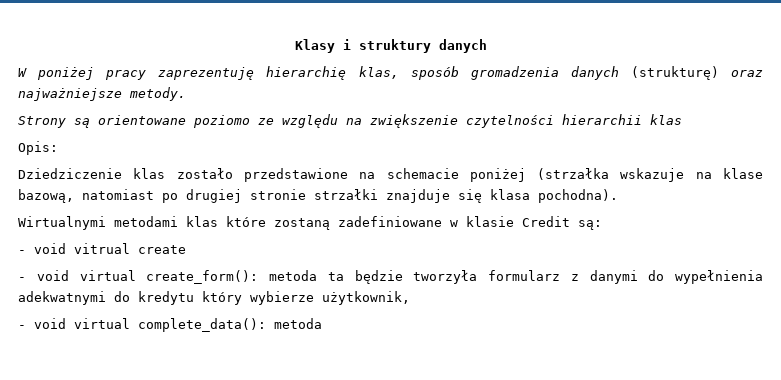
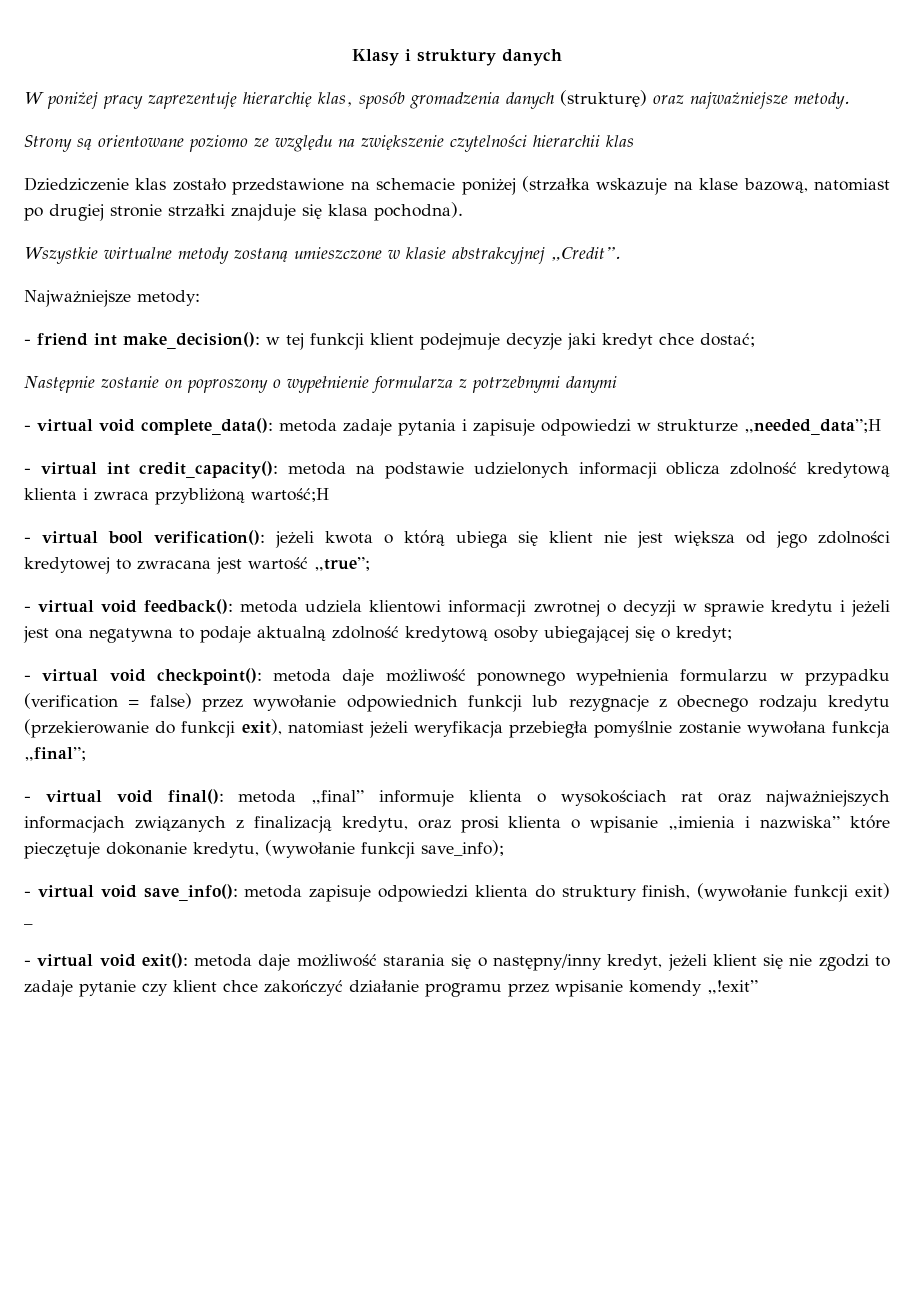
[18,141,58,155] // Opis: -> (634, 141) none
[18,216,602,230] [18,243,186,254] [18,270,763,284] [18,291,410,305] [18,318,322,332] Wirtualnymi metodami klas które zostaną zadefiniowane w klasie Credit są: // - void vitrual create // - void virtual create_form(): metoda ta będzie tworzyła formularz z danymi do wypełnienia adekwatnymi do kredytu który wybierze użytkownik, // - void virtual complete_data(): metoda -> [24,247,621,264] [24,290,200,307] [24,332,755,350] [24,376,617,393] [24,418,881,436] [24,461,891,479] [24,488,329,505] [24,530,890,548] [24,557,370,574] [24,599,891,617] [23,626,732,643] [24,668,890,686] [24,693,891,712] [24,719,890,738] [24,747,86,761] [24,789,891,807] [24,815,890,833] [24,840,504,859] [24,883,890,902] [24,923,33,925] [24,953,890,971] [24,980,758,997] Wszystkie wirtualne metody zostaną umieszczone w klasie abstrakcyjnej „Credit”. // Najważniejsze metody: // - friend int make_decision(): w tej funkcji klient podejmuje decyzje jaki kredyt chce dostać; // Następnie zostanie on poproszony o wypełnienie formularza z potrzebnymi danymi // - virtual void complete_data(): metoda zadaje pytania i zapisuje odpowiedzi w strukturze „needed_data”;H // - virtual int credit_capacity(): metoda na podstawie udzielonych informacji oblicza zdolność kredytową klienta i zwraca przybliżoną wartość;H // - virtual bool verification(): jeżeli kwota o którą ubiega się klient nie jest większa od jego zdolności kredytowej to zwracana jest wartość „true”; // - virtual void feedback(): metoda udziela klientowi informacji zwrotnej o decyzji w sprawie kredytu i jeżeli jest ona negatywna to podaje aktualną zdolność kredytową osoby ubiegającej się o kredyt; // - virtual void checkpoint(): metoda daje możliwość ponownego wypełnienia formularzu w przypadku (verification = false) przez wywołanie odpowiednich funkcji lub rezygnacje z obecnego rodzaju kredytu (przekierowanie do funkcji exit), natomiast jeżeli weryfikacja przebiegła pomyślnie zostanie wywołana funkcja „final”; // - virtual void final(): metoda „final” informuje klienta o wysokościach rat oraz najważniejszych informacjach związanych z finalizacją kredytu, oraz prosi klienta o wpisanie „imienia i nazwiska” które pieczętuje dokonanie kredytu, (wywołanie funkcji save_info); // - virtual void save_info(): metoda zapisuje odpowiedzi klienta do struktury finish, (wywołanie funkcji exit) _ // - virtual void exit(): metoda daje możliwość starania się o następny/inny kredyt, jeżeli klient się nie zgodzi to zadaje pytanie czy klient chce zakończyć działanie programu przez wpisanie komendy „!exit”

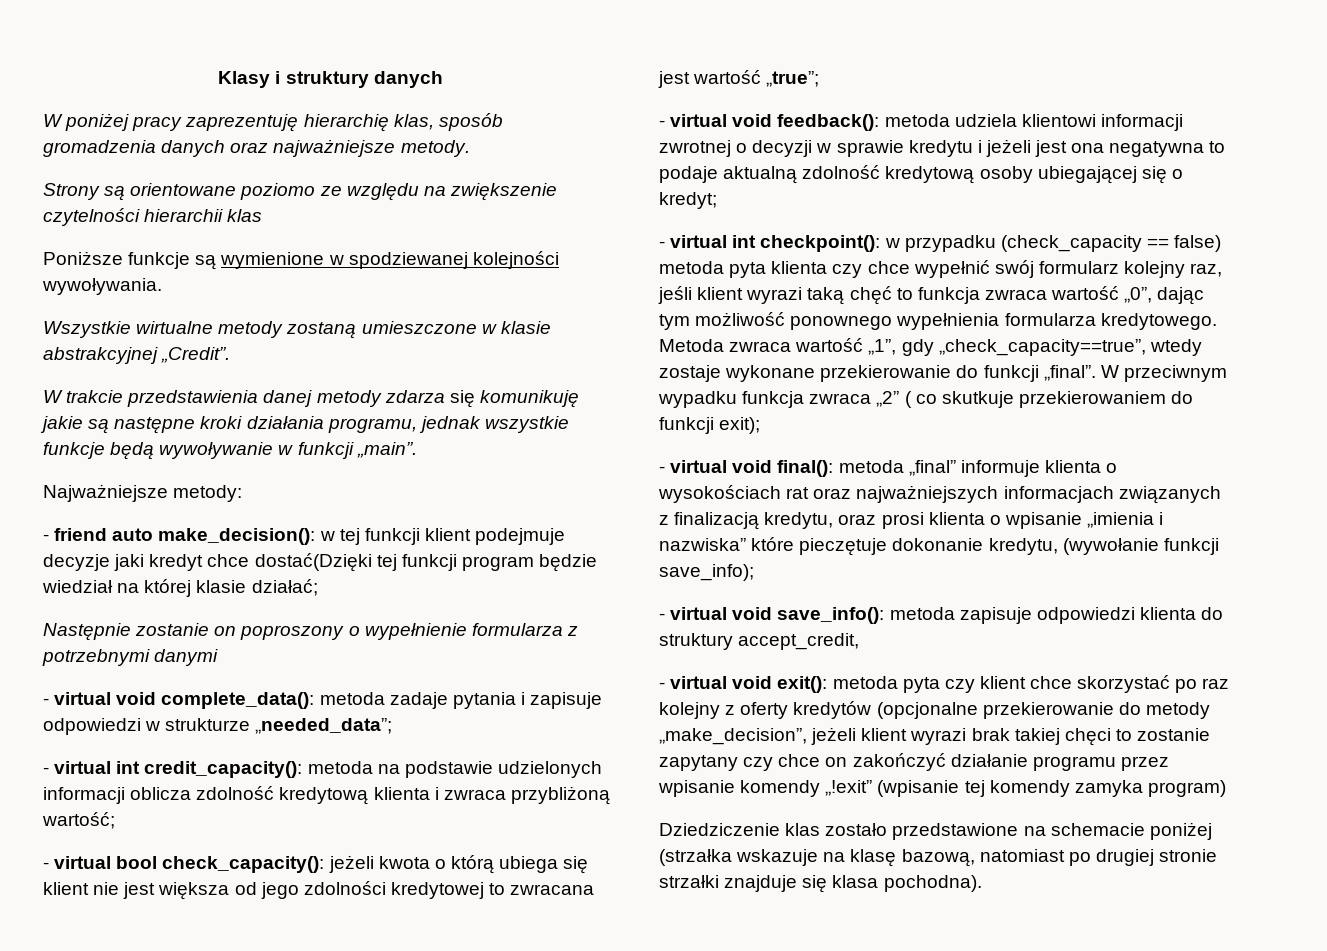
[560,90,647,107] (strukturę) -> (226, 148) none
[24,176,890,195] [24,202,463,221] Dziedziczenie klas zostało przedstawione na schemacie poniżej (strzałka wskazuje na klase bazową, natomiast po drugiej stronie strzałki znajduje się klasa pochodna). -> [43,251,559,270] [42,278,162,295] Poniższe funkcje są wymienione w spodziewanej kolejności wywoływania.
(621, 254) none -> [43,390,579,408] [40,416,569,434] [43,442,417,460] // W trakcie przedstawienia danej metody zdarza się komunikuję jakie są następne kroki działania programu, jednak wszystkie funkcje będą wywoływanie w funkcji „main”.
[94,333,117,346] int -> [112,528,154,541] auto
[700,333,755,347] dostać; -> [254,553,598,572] [42,579,318,597] dostać(Dzięki tej funkcji program będzie wiedział na której klasie działać;
[744,419,881,435] „needed_data”;H -> [255,718,393,734] „needed_data”;
[251,488,329,502] wartość;H -> [42,812,115,829] wartość;
[153,530,265,545] verification(): -> [162,856,325,873] check_capacity():
[109,668,890,686] [24,693,891,712] [24,719,890,738] [24,747,86,761] void checkpoint(): metoda daje możliwość ponownego wypełnienia formularzu w przypadku (verification = false) przez wywołanie odpowiednich funkcji lub rezygnacje z obecnego rodzaju kredytu (przekierowanie do funkcji exit), natomiast jeżeli weryfikacja przebiegła pomyślnie zostanie wywołana funkcja „final”; -> [732,235,1222,252] [659,260,1223,278] [658,286,1205,305] [659,312,1217,330] [659,338,1202,356] [659,365,1227,382] [658,391,1194,408] [659,417,761,434] int checkpoint(): w przypadku (check_capacity == false) metoda pyta klienta czy chce wypełnić swój formularz kolejny raz, jeśli klient wyrazi taką chęć to funkcja zwraca wartość „0”, dając tym możliwość ponownego wypełnienia formularza kredytowego. Metoda zwraca wartość „1”, gdy „check_capacity==true”, wtedy zostaje wykonane przekierowanie do funkcji „final”. W przeciwnym wypadku funkcja zwraca „2” ( co skutkuje przekierowaniem do funkcji exit);
[642,883,890,902] [24,923,33,925] finish, (wywołanie funkcji exit) _ -> [738,633,860,650] accept_credit,
[258,954,890,971] [24,980,258,997] daje możliwość starania się o następny/inny kredyt, jeżeli klient się nie zgodzi to zadaje pytanie czy klient chce -> [902,675,1230,693] [659,701,1210,719] [659,727,1211,746] [659,754,848,771] pyta czy klient chce skorzystać po raz kolejny z oferty kredytów (opcjonalne przekierowanie do metody „make_decision”, jeżeli klient wyrazi brak takiej chęci to zostanie zapytany czy chce on
(758, 987) none -> [877,780,1226,797] [659,822,1212,840] [659,849,1218,867] [659,875,982,893] (wpisanie tej komendy zamyka program) // Dziedziczenie klas zostało przedstawione na schemacie poniżej (strzałka wskazuje na klasę bazową, natomiast po drugiej stronie strzałki znajduje się klasa pochodna).

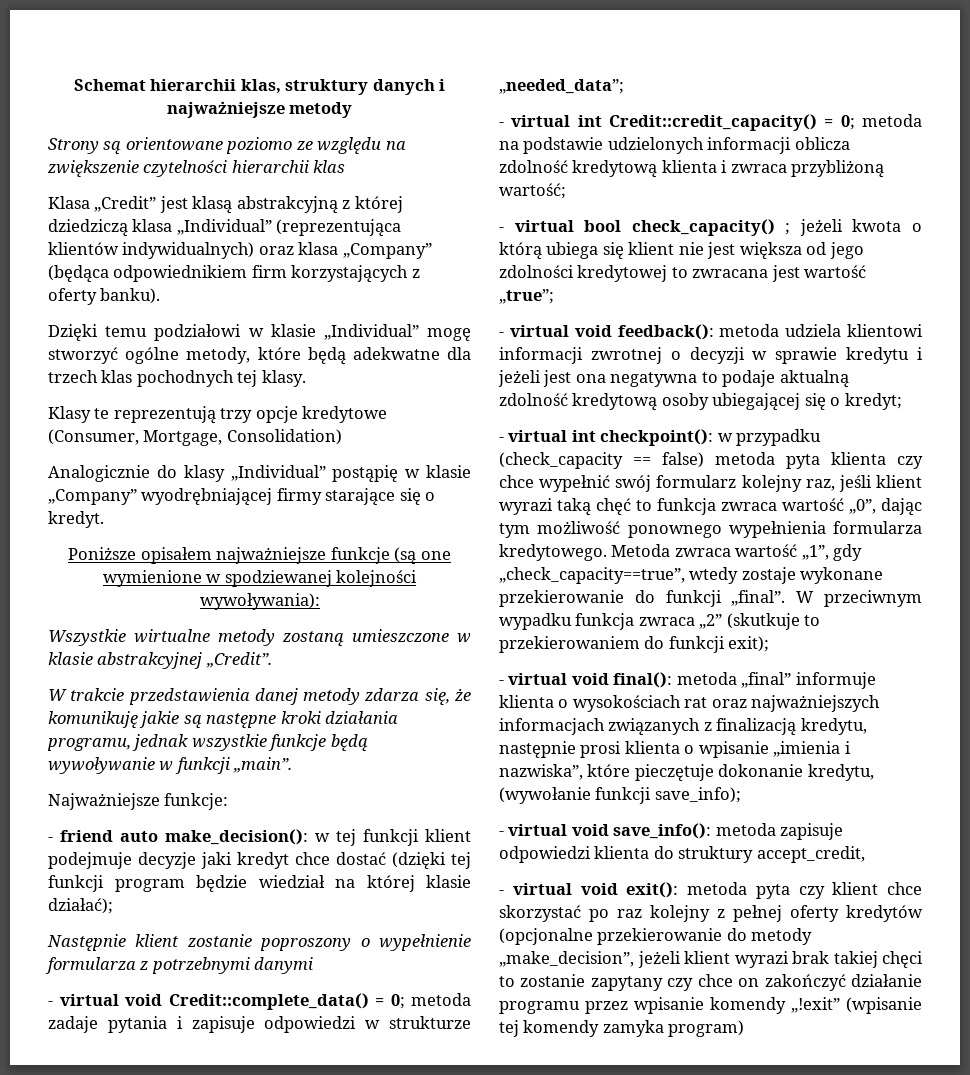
[218,71,281,88] Klasy i -> [73,79,281,94] Schemat hierarchii klas,
[43,113,503,132] [43,139,470,157] // W poniżej pracy zaprezentuję hierarchię klas, sposób gromadzenia danych oraz najważniejsze metody. -> [439,79,446,91] [166,101,353,118] i najważniejsze metody
[43,251,217,270] Poniższe funkcje są -> [48,196,403,214] [48,219,402,237] [48,242,432,259] [48,265,420,283] [48,288,161,305] [48,324,471,341] [48,347,471,365] [48,370,306,387] [48,406,388,424] [48,429,342,446] [48,465,471,483] [48,488,436,506] [48,511,104,528] [68,547,451,565] Klasa „Credit” jest klasą abstrakcyjną z której dziedziczą klasa „Individual” (reprezentująca klientów indywidualnych) oraz klasa „Company” (będąca odpowiednikiem firm korzystających z oferty banku). // Dzięki temu podziałowi w klasie „Individual” mogę stworzyć ogólne metody, które będą adekwatne dla trzech klas pochodnych tej klasy. // Klasy te reprezentują trzy opcje kredytowe (Consumer, Mortgage, Consolidation) // Analogicznie do klasy „Individual” postąpię w klasie „Company” wyodrębniającej firmy starające się o kredyt. // Poniższe opisałem najważniejsze funkcje (są one
[42,278,162,295] wywoływania. -> [199,593,320,610] wywoływania):
[449,390,475,408] się -> [424,688,471,706] się, że
[173,485,243,502] metody: -> [164,793,229,810] funkcje:
[254,553,372,572] dostać(Dzięki -> [336,852,446,869] dostać (dzięki
[251,579,318,596] działać; -> [48,898,113,914] działać);
[135,623,237,636] zostanie on -> [135,934,252,947] klient zostanie
[161,692,315,709] complete_data(): -> [168,993,405,1010] Credit::complete_data() = 0;
[144,761,303,778] credit_capacity(): -> [609,114,855,131] Credit::credit_capacity() = 0;
[162,856,325,873] check_capacity(): -> [631,219,791,236] check_capacity() ;
[904,391,1014,408] ( co skutkuje -> [726,613,821,630] (skutkuje to
[838,514,877,525] oraz -> [499,741,576,758] następnie
[659,538,746,551] nazwiska” -> [499,764,583,780] nazwiska”,
(736, 710) none -> [733,905,782,922] pełnej
[659,822,1212,840] [659,849,1218,867] [659,875,982,893] // Dziedziczenie klas zostało przedstawione na schemacie poniżej (strzałka wskazuje na klasę bazową, natomiast po drugiej stronie strzałki znajduje się klasa pochodna). -> (745, 1028) none

